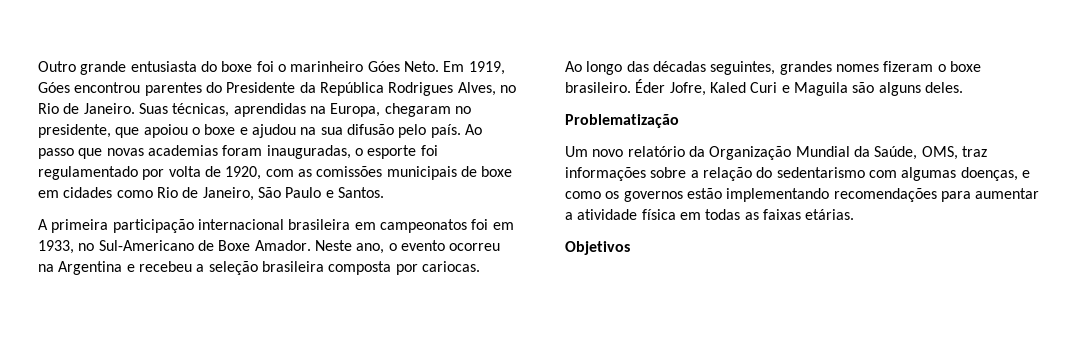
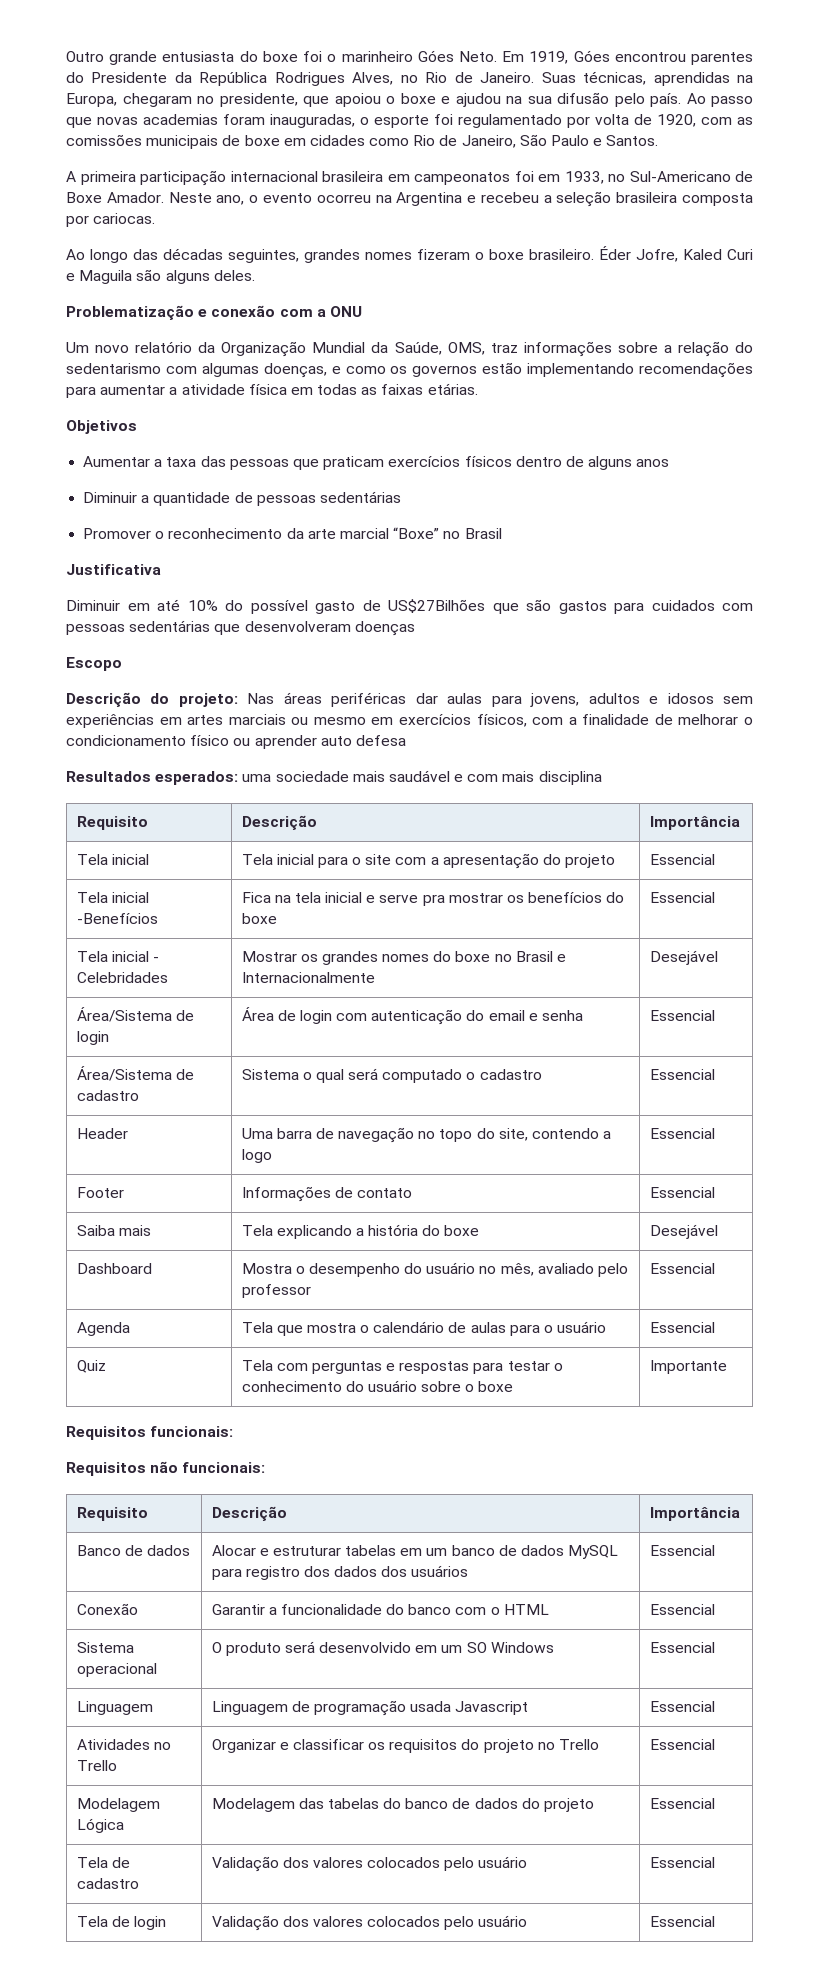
(679, 121) none -> [198,305,362,317] e conexão com a ONU
(630, 248) none -> [83,456,670,470] [83,491,401,506] [83,527,502,539] [66,564,161,575] [66,599,753,614] [66,620,415,636] [66,657,122,671] [66,692,753,707] [66,714,753,728] [66,735,406,749] [66,770,602,785] [76,816,148,830] [241,815,317,830] [649,816,740,830] [76,854,149,865] [241,853,616,869] [649,854,715,865] [76,892,149,903] [76,913,158,924] [241,892,625,906] [241,913,277,924] [649,892,715,903] [76,951,159,962] [76,972,168,983] [241,951,567,965] [241,972,375,983] [649,950,718,965] [76,1007,194,1022] [76,1031,109,1045] [241,1007,584,1025] [649,1010,715,1021] [76,1066,194,1081] [76,1090,139,1101] [241,1068,542,1083] [649,1069,715,1080] [76,1128,128,1139] [241,1127,612,1143] [241,1149,272,1163] [649,1128,715,1139] [76,1187,124,1198] [241,1186,412,1202] [649,1187,715,1198] [76,1225,151,1236] [241,1224,480,1239] [649,1224,718,1239] [76,1263,152,1274] [241,1262,629,1277] [241,1284,311,1298] [649,1263,715,1274] [76,1322,130,1336] [241,1321,607,1336] [649,1322,715,1333] [76,1360,106,1373] [241,1360,563,1374] [241,1380,514,1392] [649,1360,727,1374] [66,1426,234,1440] [66,1461,266,1476] [76,1507,148,1521] [211,1506,287,1521] [649,1507,740,1521] [76,1545,190,1556] [211,1545,619,1559] [211,1565,469,1580] [649,1545,715,1556] [76,1603,138,1615] [211,1604,549,1615] [649,1604,715,1615] [76,1642,134,1653] [76,1663,157,1677] [211,1641,554,1656] [649,1642,715,1653] [76,1701,153,1715] [211,1700,529,1716] [649,1701,715,1712] [76,1739,171,1750] [76,1760,117,1771] [211,1739,600,1753] [649,1739,715,1750] [76,1798,160,1812] [76,1818,124,1833] [211,1798,595,1812] [649,1798,715,1809] [76,1857,130,1868] [76,1878,139,1889] [211,1856,528,1872] [649,1857,715,1868] [76,1916,166,1930] [211,1915,528,1931] [649,1916,715,1927] // Aumentar a taxa das pessoas que praticam exercícios físicos dentro de alguns anos // Diminuir a quantidade de pessoas sedentárias // Promover o reconhecimento da arte marcial “Boxe” no Brasil // Justificativa // Diminuir em até 10% do possível gasto de US$27Bilhões que são gastos para cuidados com pessoas sedentárias que desenvolveram doenças // Escopo // Descrição do projeto: Nas áreas periféricas dar aulas para jovens, adultos e idosos sem experiências em artes marciais ou mesmo em exercícios físicos, com a finalidade de melhorar o condicionamento físico ou aprender auto defesa // Resultados esperados: uma sociedade mais saudável e com mais disciplina // Requisito | Descrição | Importância // Tela inicial | Tela inicial para o site com a apresentação do projeto | Essencial // Tela inicial -Benefícios | Fica na tela inicial e serve pra mostrar os benefícios do boxe | Essencial // Tela inicial - Celebridades | Mostrar os grandes nomes do boxe no Brasil e Internacionalmente | Desejável // Área/Sistema de login | Área de login com autenticação do email e senha | Essencial // Área/Sistema de cadastro | Sistema o qual será computado o cadastro | Essencial // Header | Uma barra de navegação no topo do site, contendo a logo | Essencial // Footer | Informações de contato | Essencial // Saiba mais | Tela explicando a história do boxe | Desejável // Dashboard | Mostra o desempenho do usuário no mês, avaliado pelo professor | Essencial // Agenda | Tela que mostra o calendário de aulas para o usuário | Essencial // Quiz | Tela com perguntas e respostas para testar o conhecimento do usuário sobre o boxe | Importante // Requisitos funcionais: // Requisitos não funcionais: // Requisito | Descrição | Importância // Banco de dados | Alocar e estruturar tabelas em um banco de dados MySQL para registro dos dados dos usuários | Essencial // Conexão | Garantir a funcionalidade do banco com o HTML | Essencial // Sistema operacional | O produto será desenvolvido em um SO Windows | Essencial // Linguagem | Linguagem de programação usada Javascript | Essencial // Atividades no Trello | Organizar e classificar os requisitos do projeto no Trello | Essencial // Modelagem Lógica | Modelagem das tabelas do banco de dados do projeto | Essencial // Tela de cadastro | Validação dos valores colocados pelo usuário | Essencial // Tela de login | Validação dos valores colocados pelo usuário | Essencial

